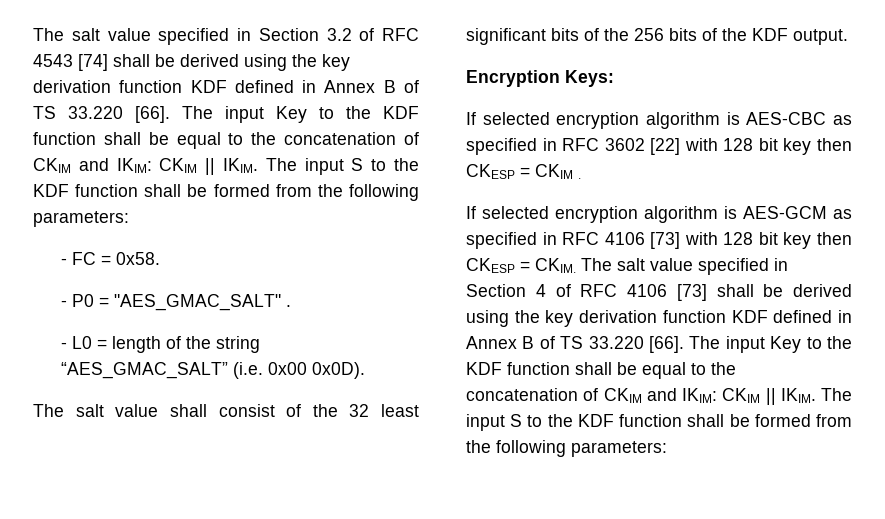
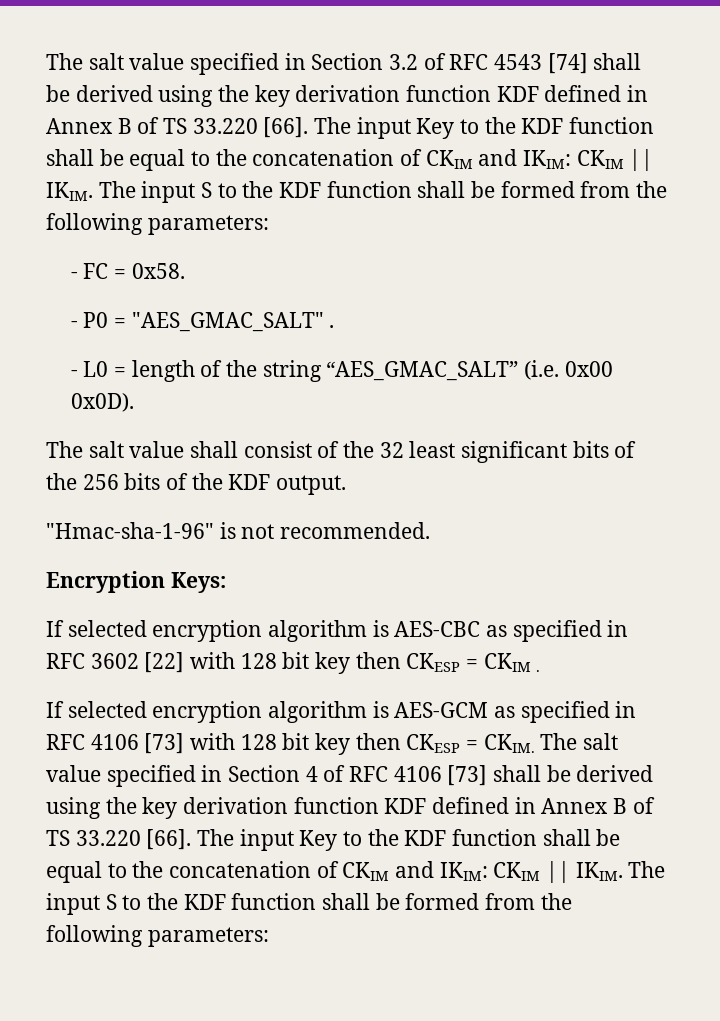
(848, 37) none -> [46,522,431,539] // "Hmac-sha-1-96" is not recommended.

